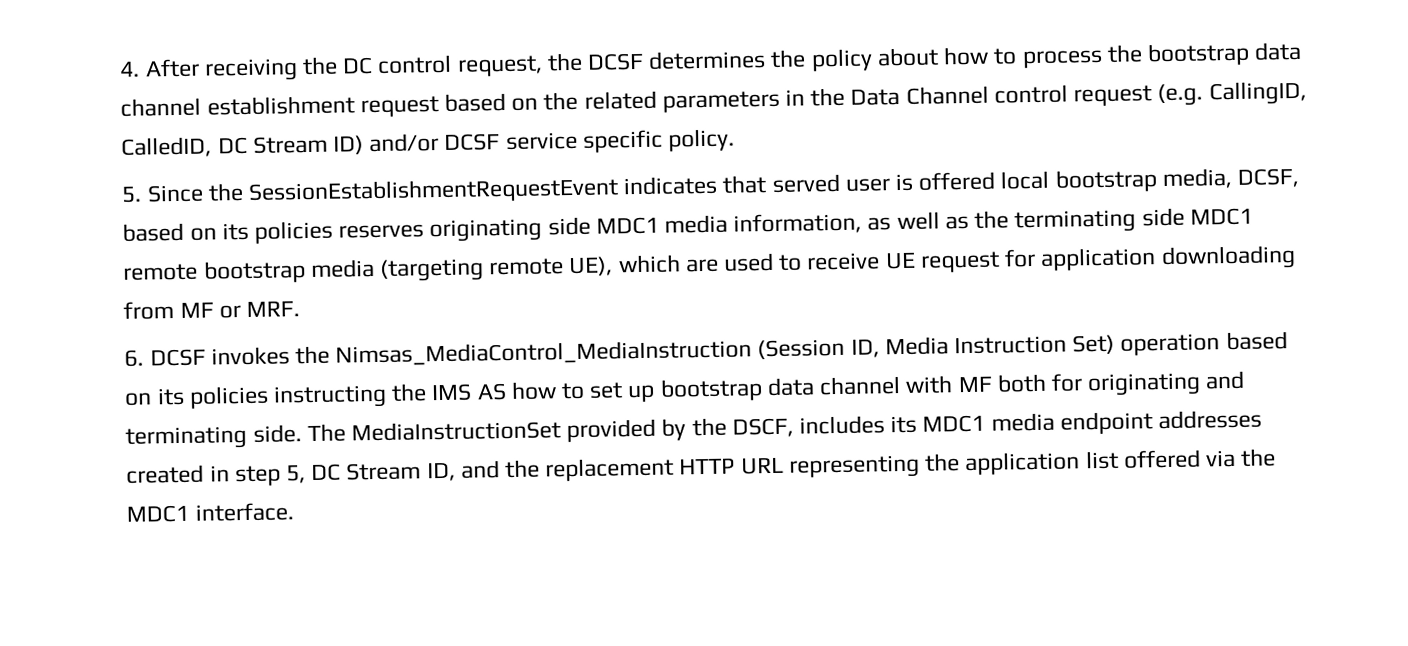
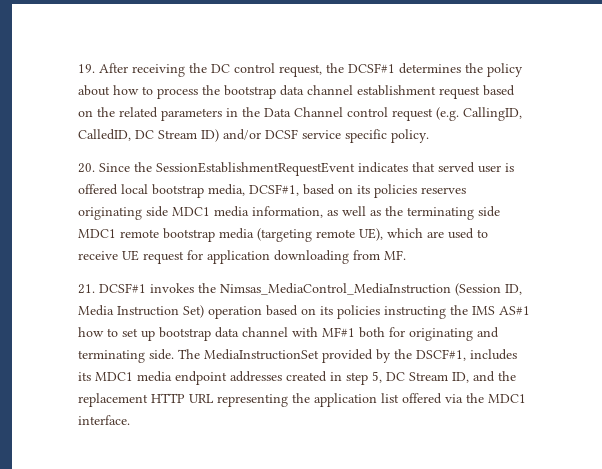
[119,61,141,77] 4. -> [77,64,95,73] 19.
[587,52,645,71] DCSF -> [347,63,395,73] DCSF#1
[121,186,143,203] 5. -> [77,163,95,173] 20.
[1237,167,1301,188] DCSF, -> [248,184,299,196] DCSF#1,
[179,301,300,319] [124,348,206,367] MF or MRF. // 6. DCSF -> [383,250,406,260] [77,283,146,294] MF. // 21. DCSF#1
[476,383,507,401] AS -> [498,306,530,315] AS#1
[957,376,993,393] MF -> [321,327,355,337] MF#1
[731,417,794,438] DSCF, -> [415,349,466,361] DSCF#1,

